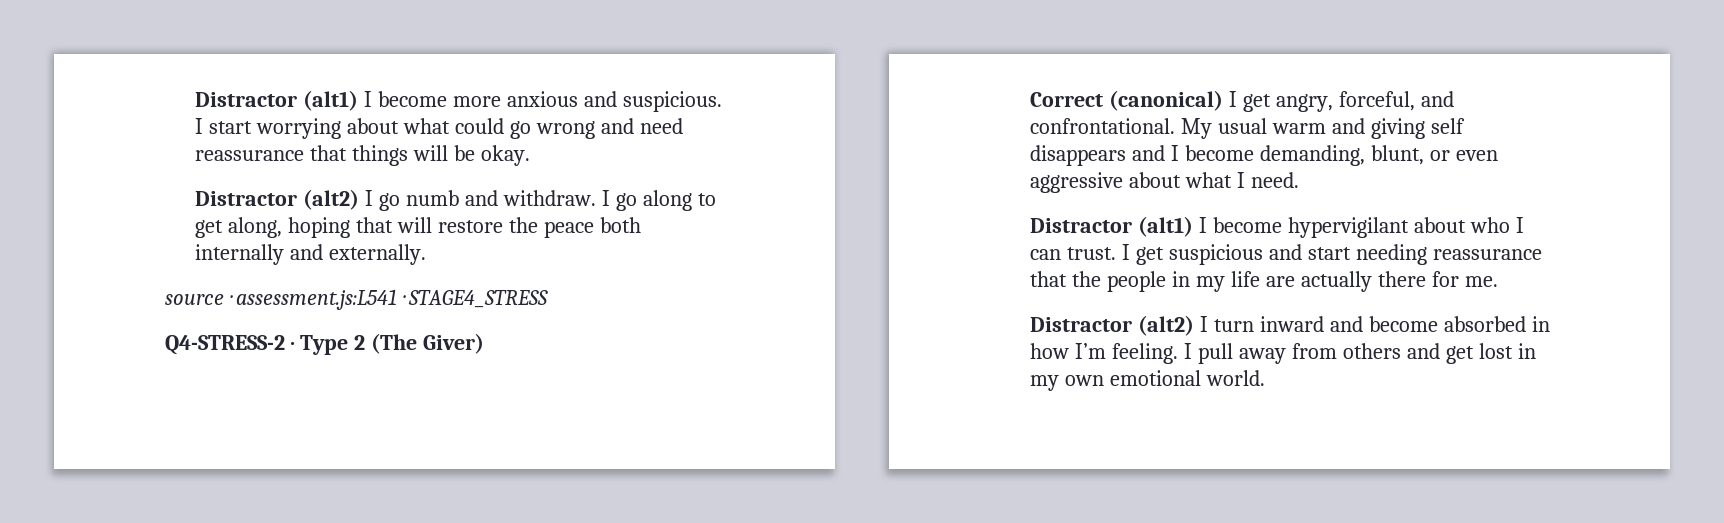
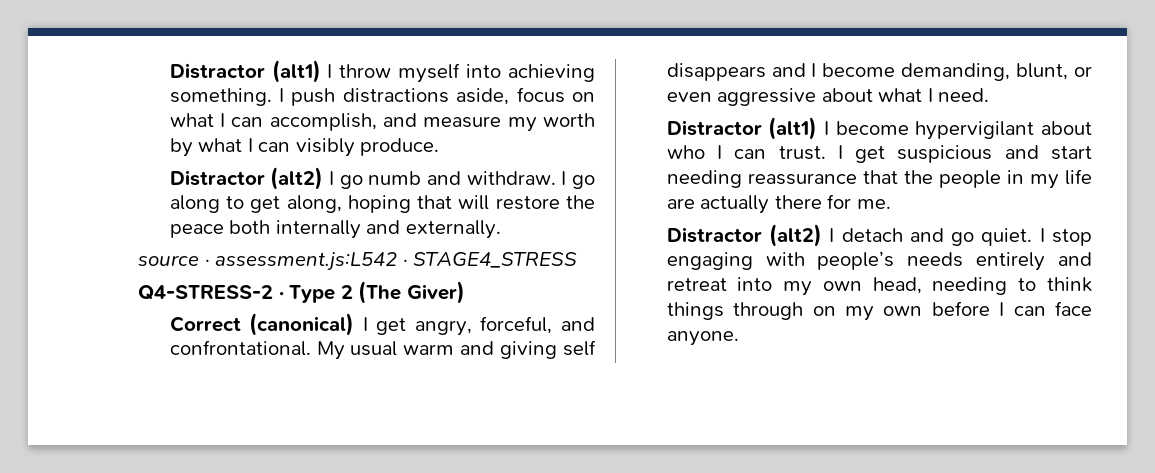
[195,90,722,112] [195,118,683,139] [195,145,531,166] Distractor (alt1) I become more anxious and suspicious. I start worrying about what could go wrong and need reassurance that things will be okay. -> [169,60,595,83] [169,87,595,106] [169,113,595,132] [169,138,440,157] Distractor (alt1) I throw myself into achieving something. I push distractions aside, focus on what I can accomplish, and measure my worth by what I can visibly produce.
[235,289,397,310] assessment.js:L541 -> [215,252,398,271] assessment.js:L542
[1214,316,1550,332] [1030,343,1536,364] [1030,370,1266,391] turn inward and become absorbed in how I’m feeling. I pull away from others and get lost in my own emotional world. -> [841,228,1092,246] [666,251,1092,271] [666,277,1092,296] [666,301,1092,321] [666,331,739,346] detach and go quiet. I stop engaging with people’s needs entirely and retreat into my own head, needing to think things through on my own before I can face anyone.

